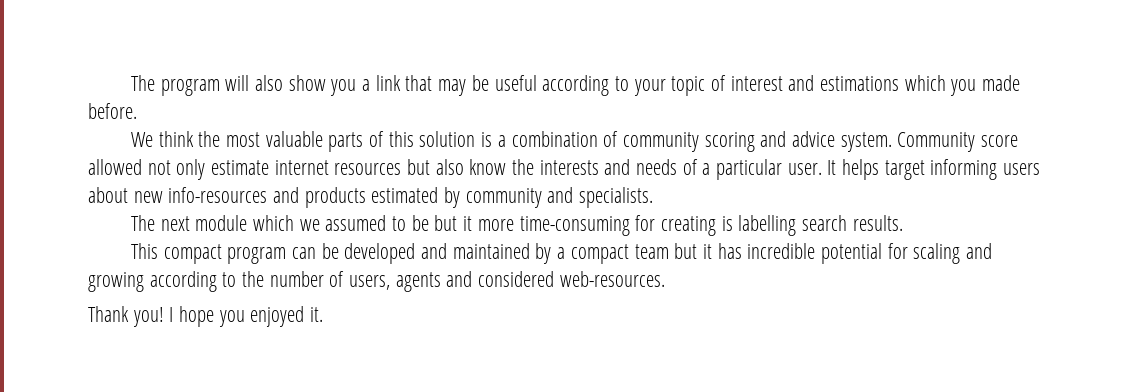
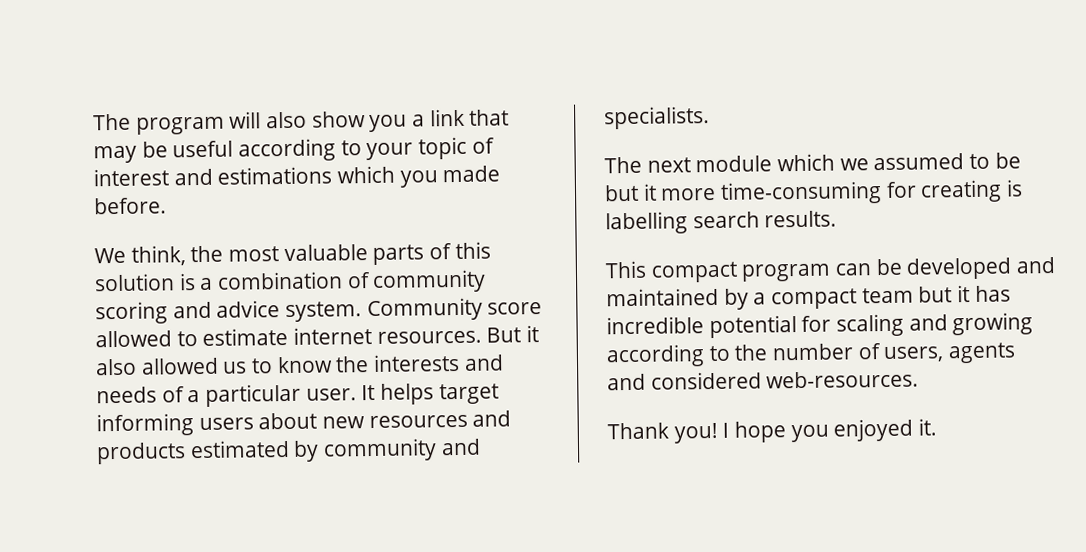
[158,131,194,147] think -> [130,245,186,266] think,
[147,159,464,180] not only estimate internet resources but also -> [176,325,540,347] [95,357,274,376] to estimate internet resources. But it also allowed us to
[168,187,268,203] info-resources -> [368,414,468,429] resources

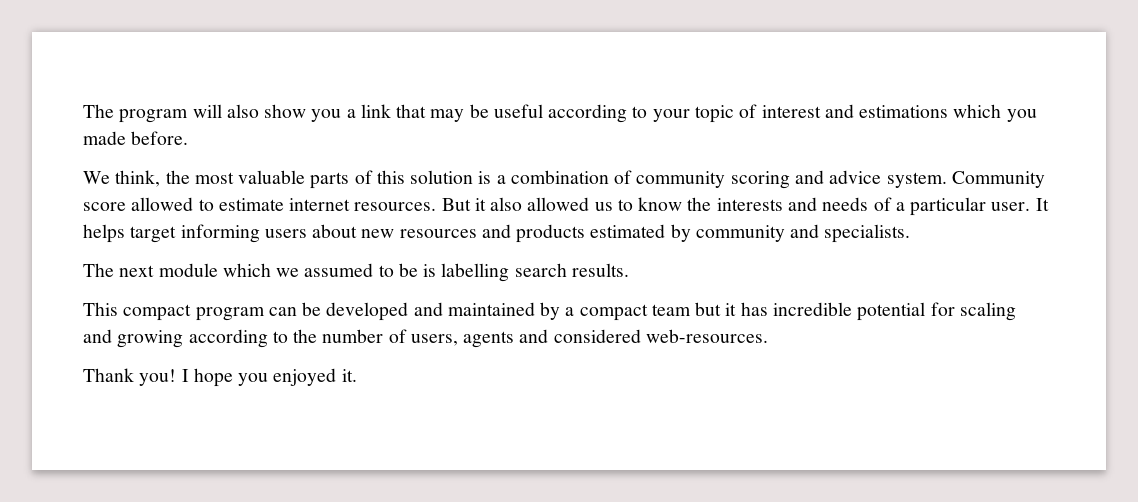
[604,179,1003,205] but it more time-consuming for creating -> (418, 270) none

